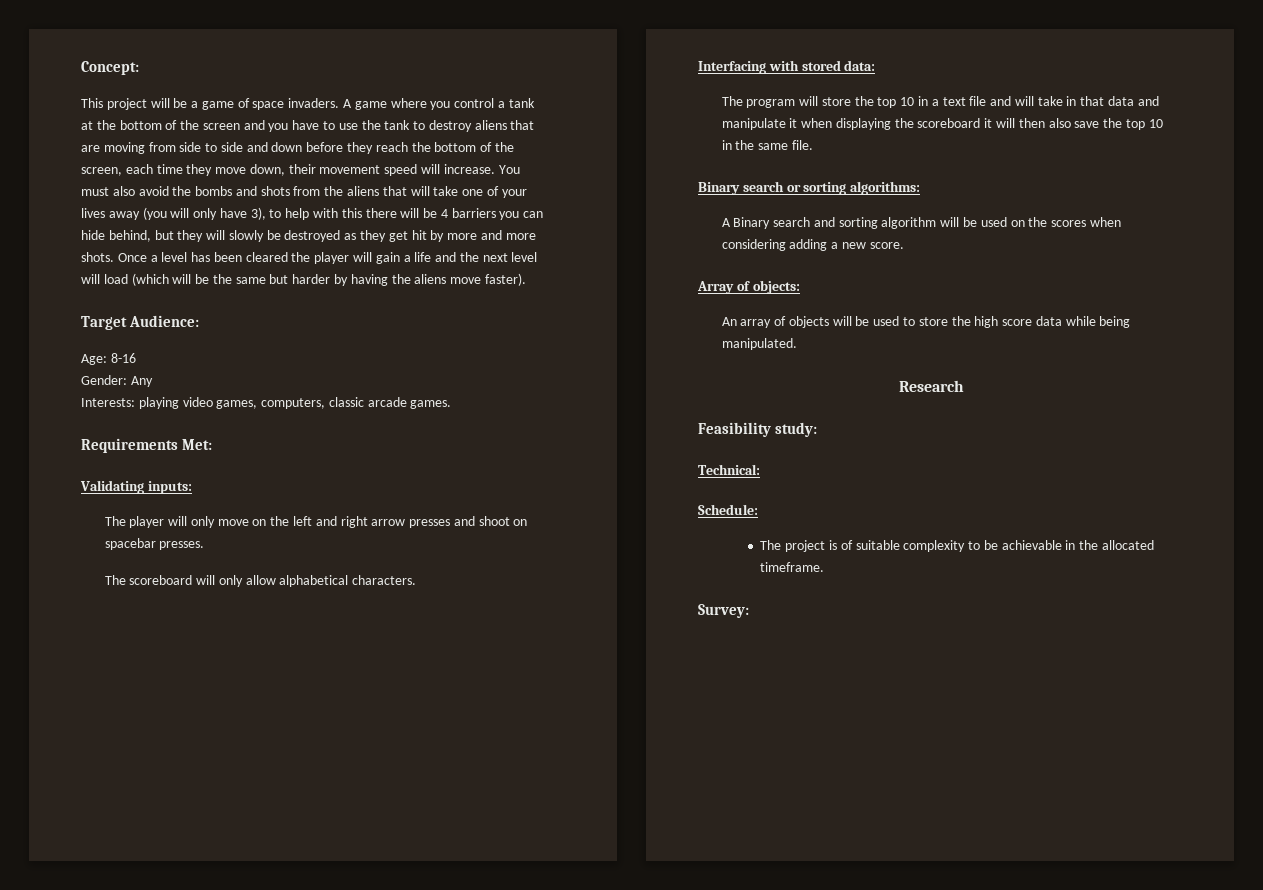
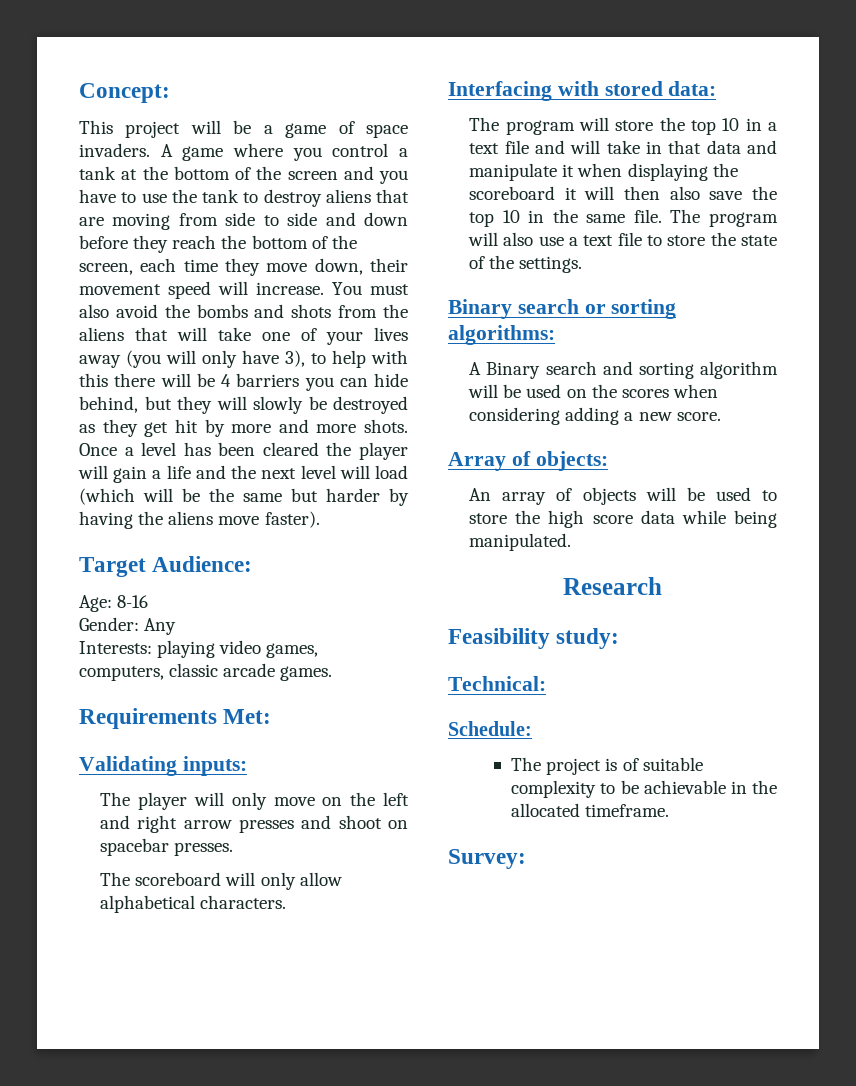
(813, 145) none -> [670,209,778,227] [468,232,777,246] [469,255,583,273] The program will also use a text file to store the state of the settings.

